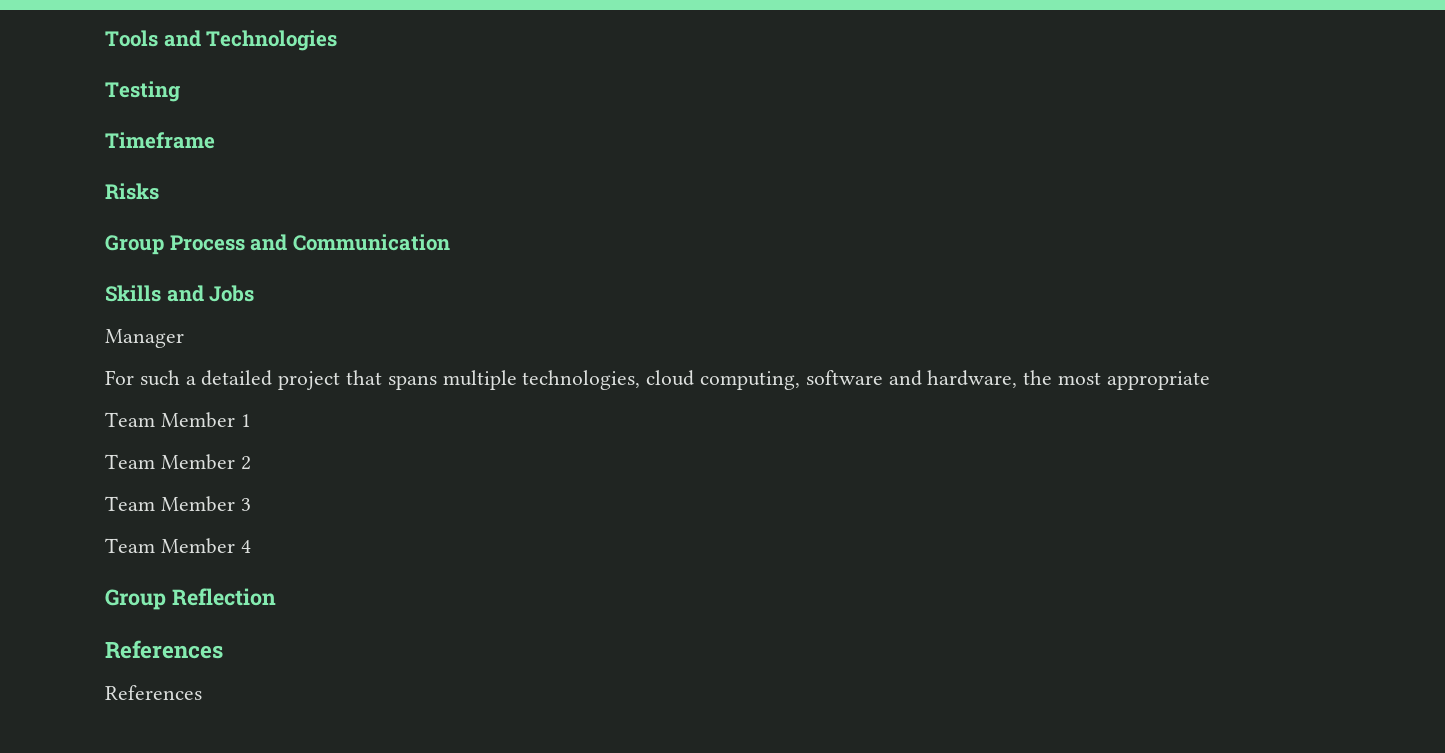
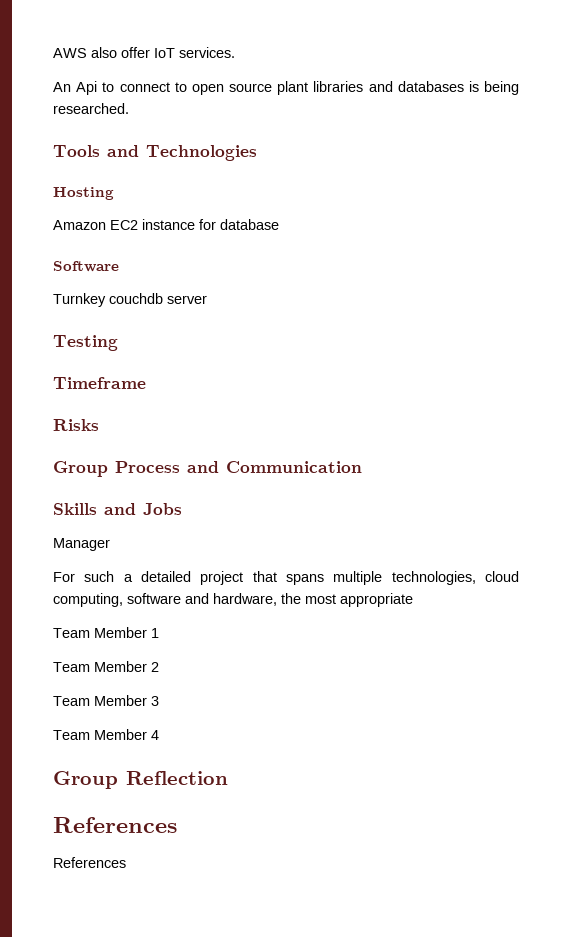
[105,30,338,51] Tools and Technologies -> [53,47,235,58] [53,81,519,95] [53,103,129,114] [53,145,257,161] [53,187,114,200] [53,219,279,230] [53,261,119,272] [53,293,207,307] AWS also offer IoT services. // An Api to connect to open source plant libraries and databases is being researched. // Tools and Technologies // Hosting // Amazon EC2 instance for database // Software // Turnkey couchdb server

